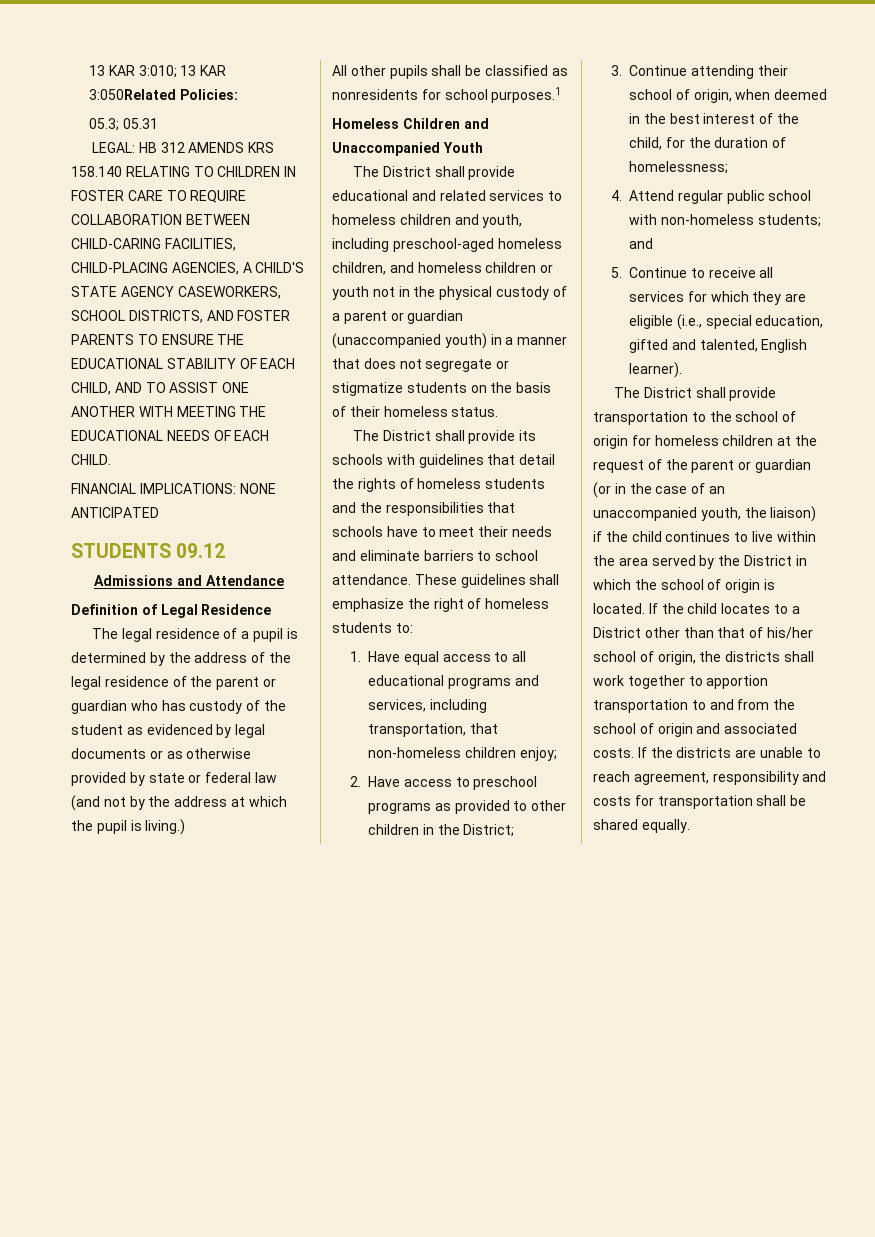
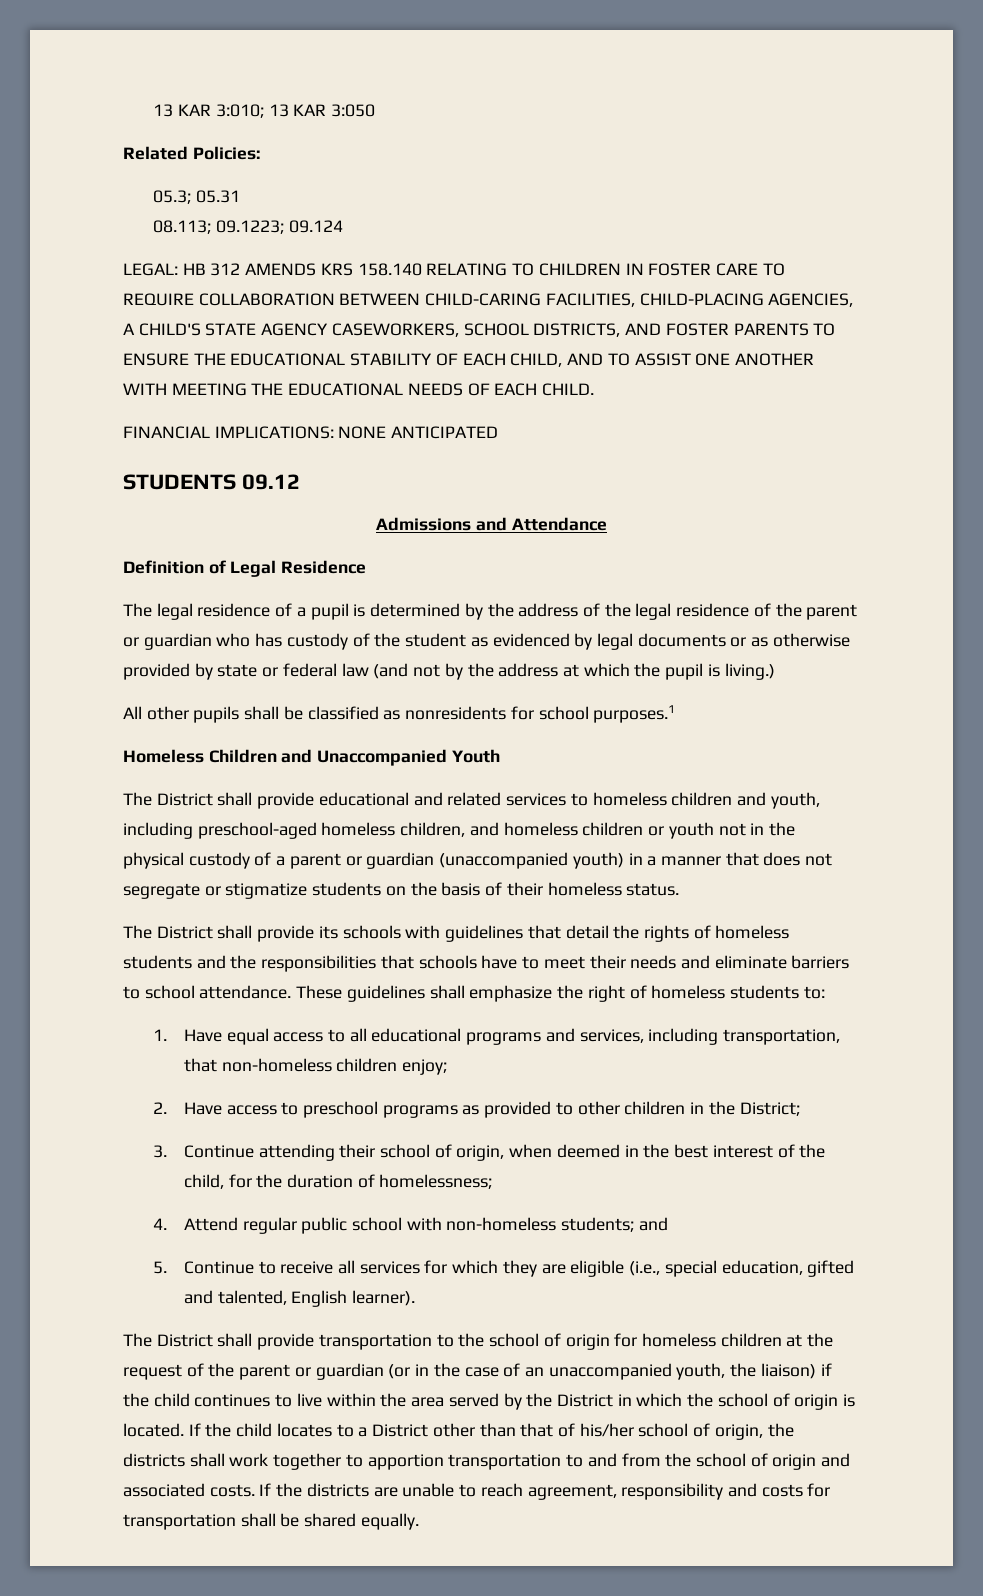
[88,89,176,100] 3:050Related -> [331,104,376,117] [123,146,188,160] 3:050 // Related
(158, 123) none -> [153,220,343,234] // 08.113; 09.1223; 09.124

